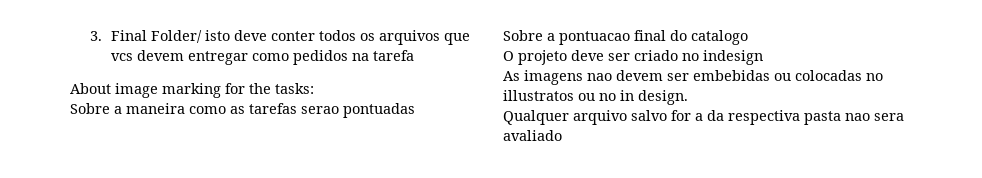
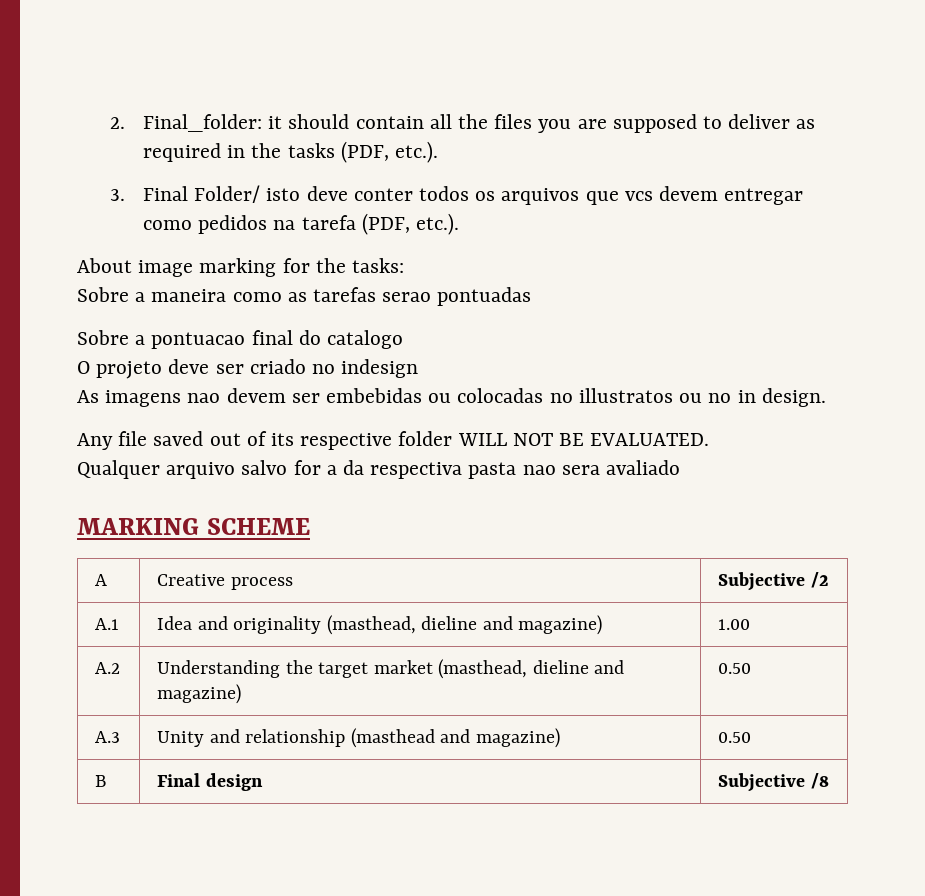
(90, 36) none -> [109,114,816,133] [142,141,438,163] 2. Final_folder: it should contain all the files you are supposed to deliver as required in the tasks (PDF, etc.). //
(414, 55) none -> [361,213,459,235] (PDF, etc.).
(688, 97) none -> [77,431,710,450] // Any file saved out of its respective folder WILL NOT BE EVALUATED.
(562, 135) none -> [77,518,310,535] [95,574,108,586] [157,574,293,590] [718,572,829,591] [95,618,120,630] [157,615,603,635] [718,619,751,630] [95,662,121,674] [157,659,625,679] [157,684,242,704] [718,663,752,674] [95,731,121,743] [157,728,560,748] [718,732,752,743] [95,775,107,787] [157,773,263,791] [718,773,829,792] // MARKING SCHEME // A | Creative process | Subjective /2 // A.1 | Idea and originality (masthead, dieline and magazine) | 1.00 // A.2 | Understanding the target market (masthead, dieline and magazine) | 0.50 // A.3 | Unity and relationship (masthead and magazine) | 0.50 // B | Final design | Subjective /8

